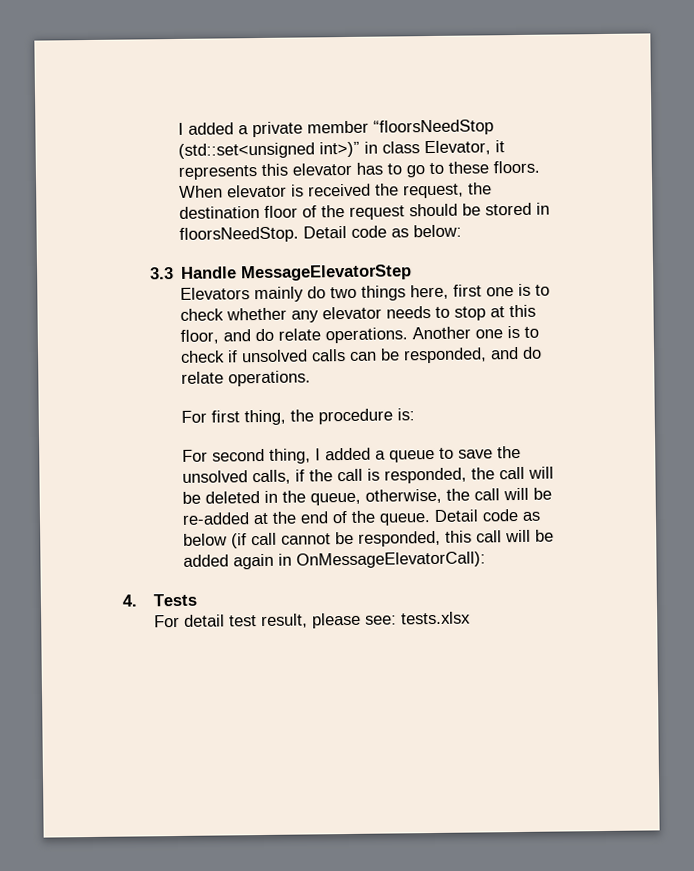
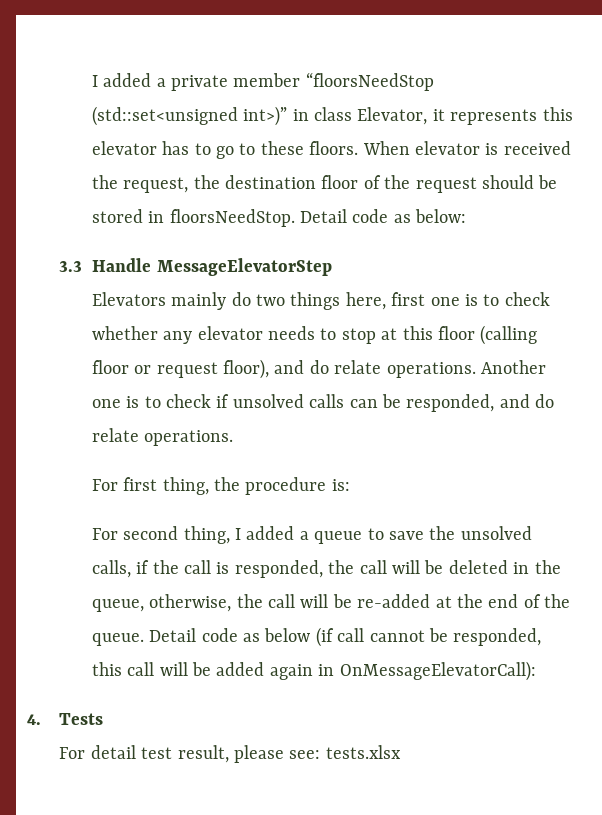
[180,329,220,344] floor, -> [438,325,538,345] [91,359,270,379] floor (calling floor or request floor),

